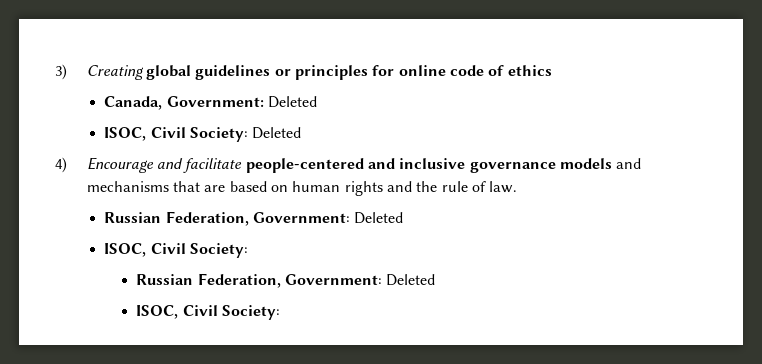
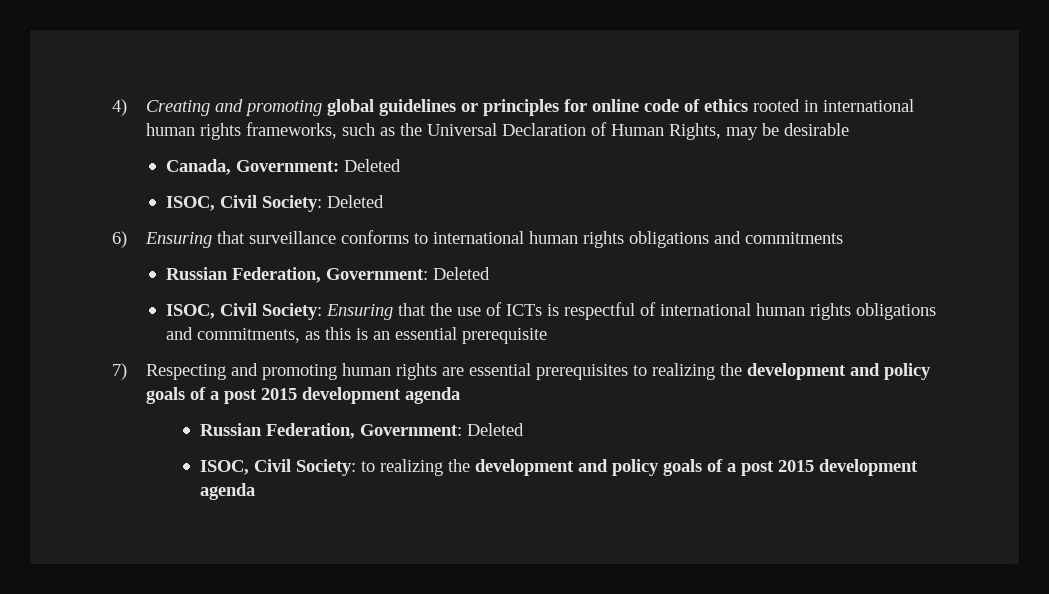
[55,64,144,80] 3) Creating -> [112,99,322,116] 4) Creating and promoting
(552, 70) none -> [752,99,914,112] [145,122,849,140] rooted in international human rights frameworks, such as the Universal Declaration of Human Rights, may be desirable
[55,157,642,173] [86,181,518,196] [104,211,404,226] [104,243,249,258] [136,273,436,288] [136,305,280,320] 4) Encourage and facilitate people-centered and inclusive governance models and mechanisms that are based on human rights and the rule of law. // Russian Federation, Government: Deleted // ISOC, Civil Society: // Russian Federation, Government: Deleted // ISOC, Civil Society: -> [112,230,843,248] [165,267,490,283] [165,302,936,320] [165,327,547,344] [112,363,931,380] [145,387,460,404] [199,423,524,439] [199,459,918,476] [199,483,255,500] 6) Ensuring that surveillance conforms to international human rights obligations and commitments // Russian Federation, Government: Deleted // ISOC, Civil Society: Ensuring that the use of ICTs is respectful of international human rights obligations and commitments, as this is an essential prerequisite // 7) Respecting and promoting human rights are essential prerequisites to realizing the development and policy goals of a post 2015 development agenda // Russian Federation, Government: Deleted // ISOC, Civil Society: to realizing the development and policy goals of a post 2015 development agenda

